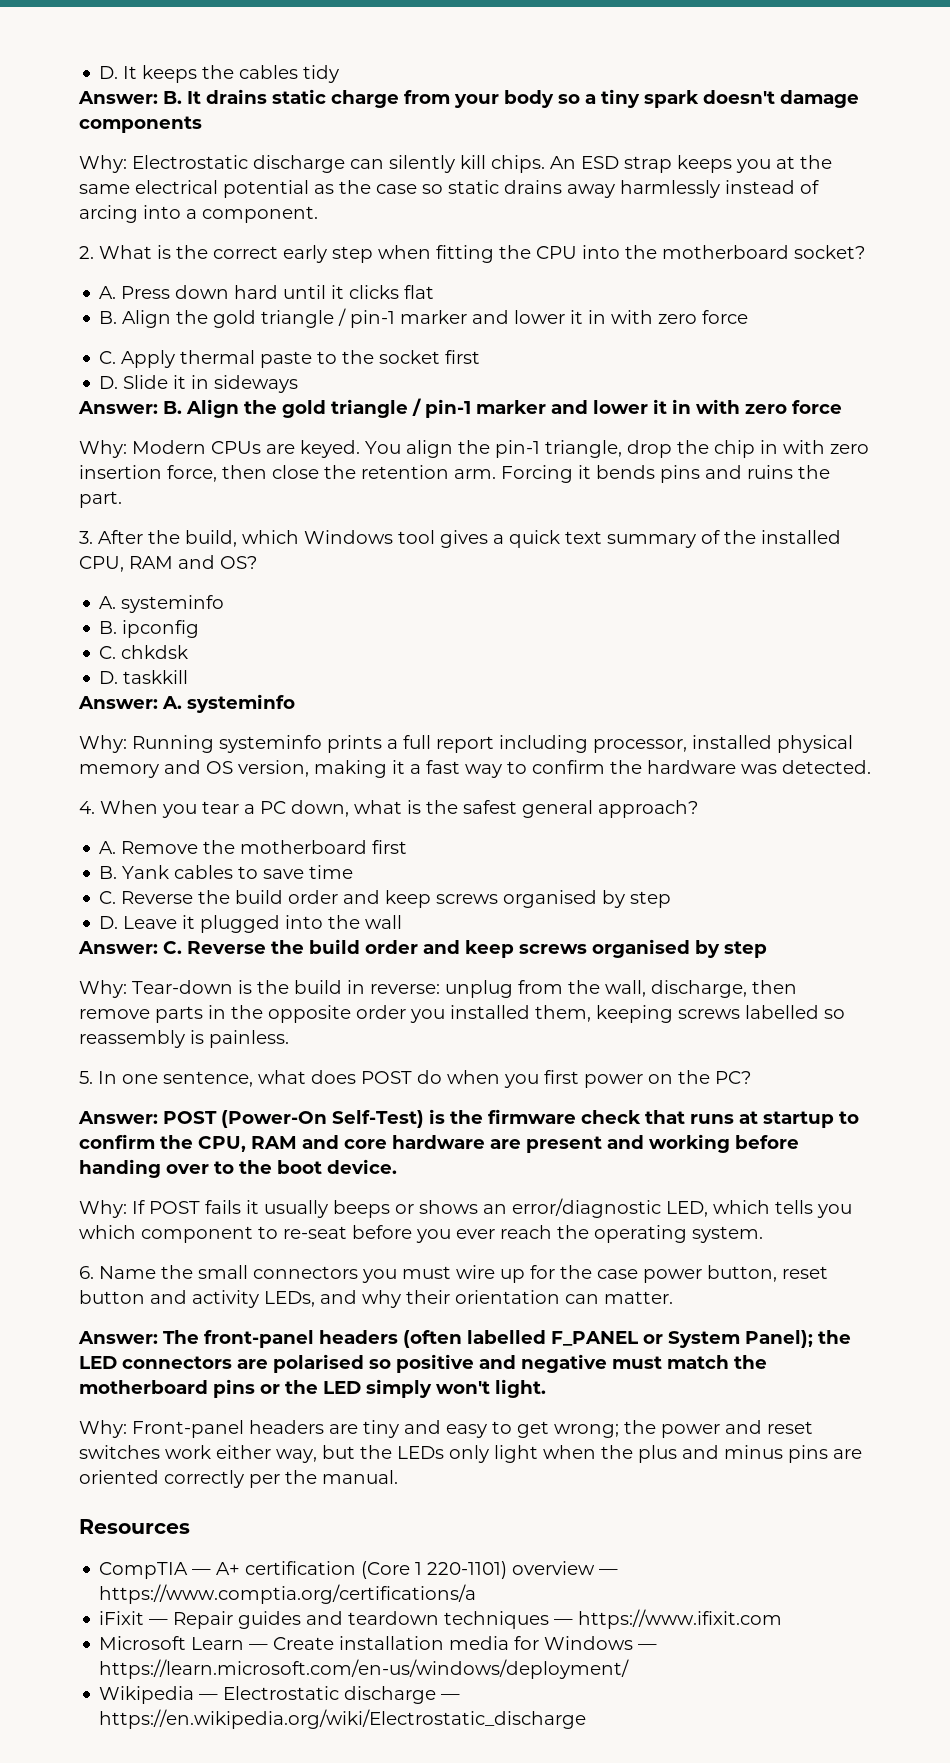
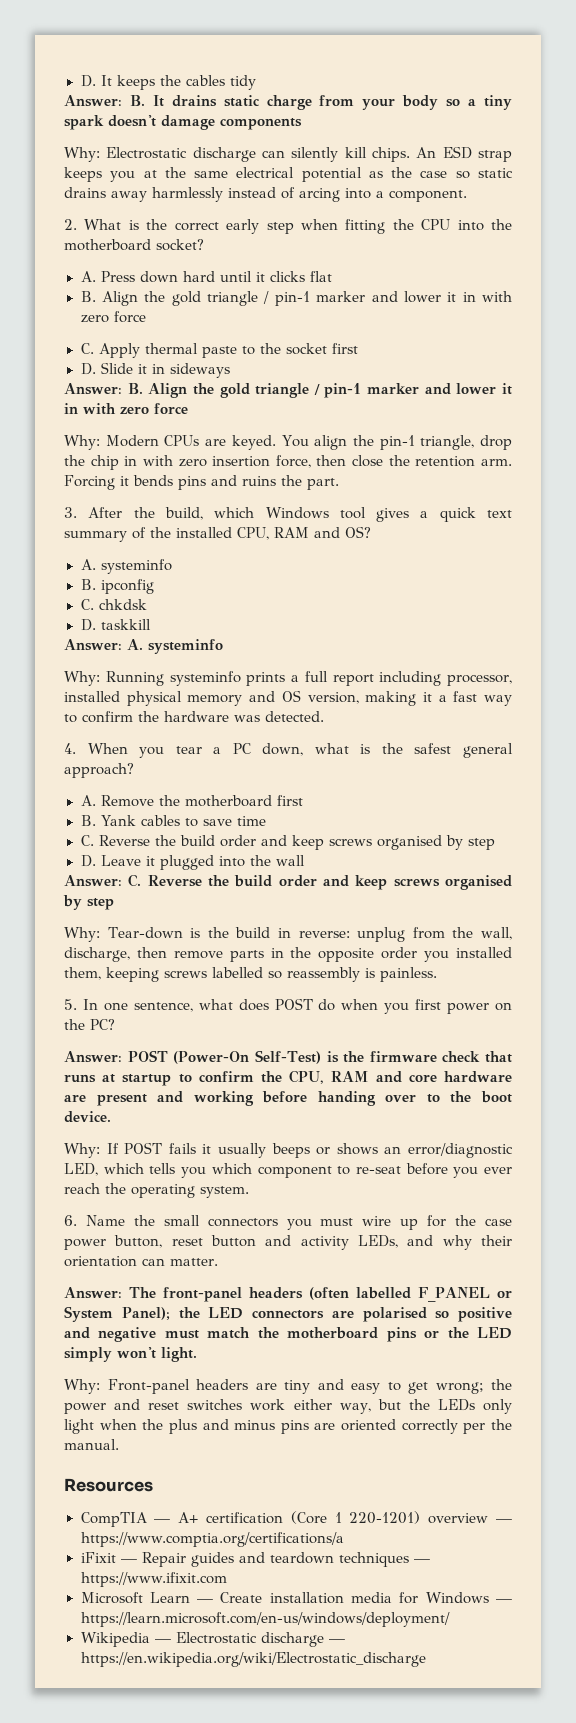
[427,1561,508,1579] 220-1101) -> [349,1511,421,1524] 220-1201)

